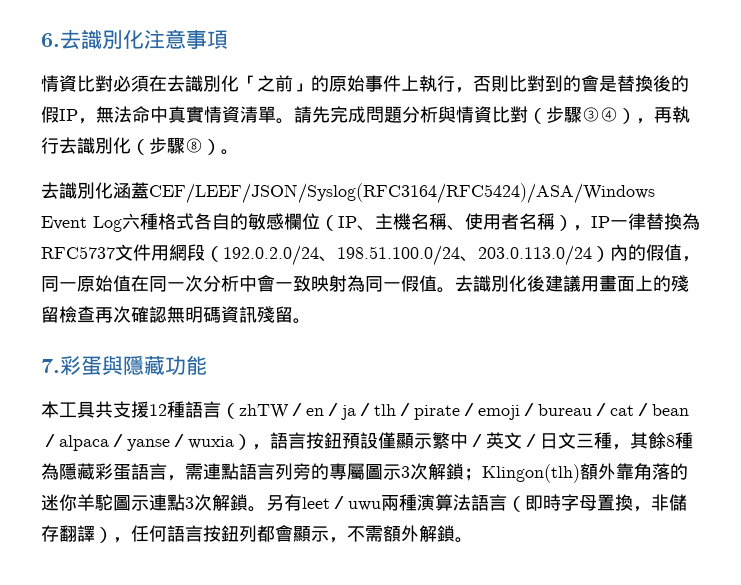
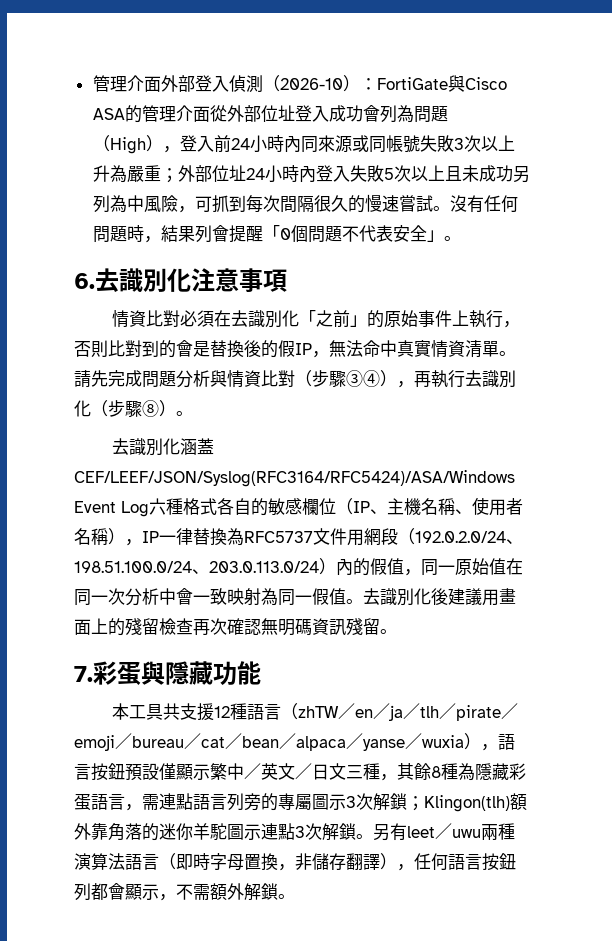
(41, 40) none -> [92,75,507,93] [92,105,448,123] [92,135,515,154] [92,165,530,183] [92,194,518,213] [92,225,461,243] 管理介面外部登入偵測（2026-10）：FortiGate與Cisco ASA的管理介面從外部位址登入成功會列為問題（High），登入前24小時內同來源或同帳號失敗3次以上升為嚴重；外部位址24小時內登入失敗5次以上且未成功另列為中風險，可抓到每次間隔很久的慢速嘗試。沒有任何問題時，結果列會提醒「0個問題不代表安全」。 //

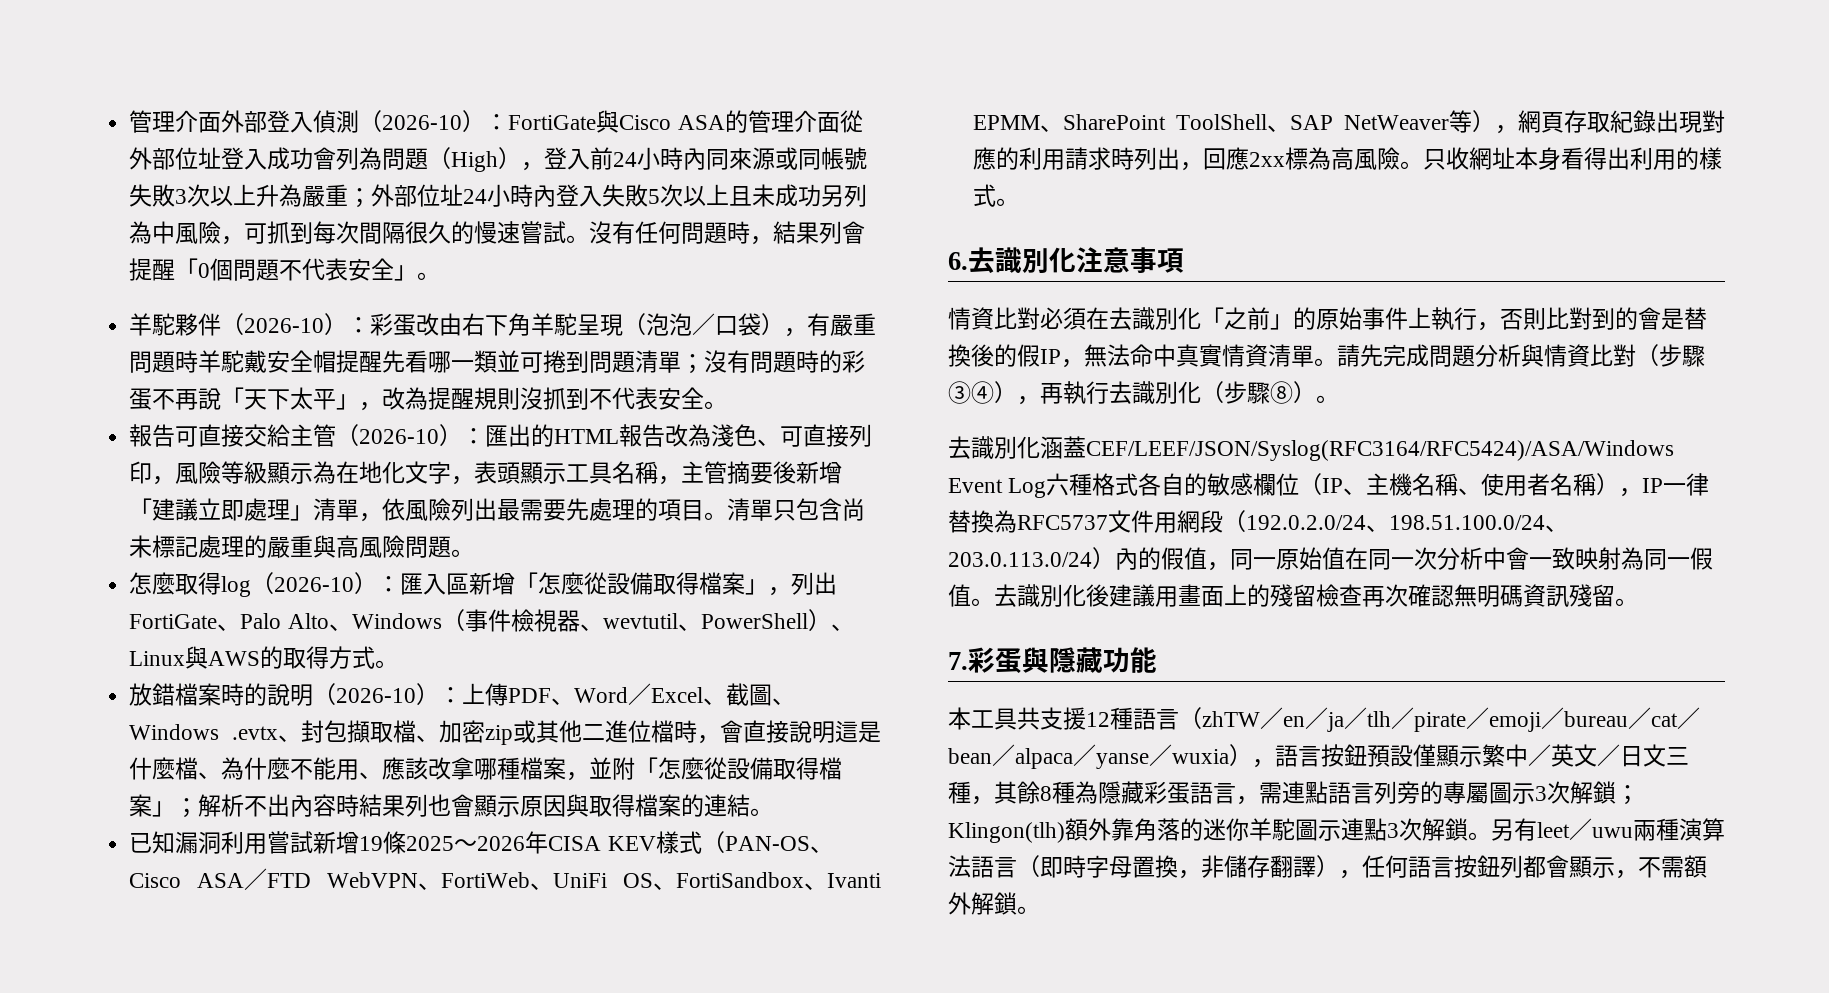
(461, 238) none -> [129,313,877,337] [129,350,866,374] [129,387,728,411] [129,424,873,447] [129,461,843,485] [129,498,866,522] [129,535,475,558] [129,572,838,597] [129,609,854,632] [129,646,399,669] [129,683,796,706] [129,720,881,745] [129,757,843,781] [129,794,774,818] [129,831,833,854] [129,868,881,890] [973,110,1725,134] [973,147,1723,171] [973,184,1020,207] // 羊駝夥伴（2026-10）：彩蛋改由右下角羊駝呈現（泡泡／口袋），有嚴重問題時羊駝戴安全帽提醒先看哪一類並可捲到問題清單；沒有問題時的彩蛋不再說「天下太平」，改為提醒規則沒抓到不代表安全。 // 報告可直接交給主管（2026-10）：匯出的HTML報告改為淺色、可直接列印，風險等級顯示為在地化文字，表頭顯示工具名稱，主管摘要後新增「建議立即處理」清單，依風險列出最需要先處理的項目。清單只包含尚未標記處理的嚴重與高風險問題。 // 怎麼取得log（2026-10）：匯入區新增「怎麼從設備取得檔案」，列出FortiGate、Palo Alto、Windows（事件檢視器、wevtutil、PowerShell）、Linux與AWS的取得方式。 // 放錯檔案時的說明（2026-10）：上傳PDF、Word／Excel、截圖、Windows .evtx、封包擷取檔、加密zip或其他二進位檔時，會直接說明這是什麼檔、為什麼不能用、應該改拿哪種檔案，並附「怎麼從設備取得檔案」；解析不出內容時結果列也會顯示原因與取得檔案的連結。 // 已知漏洞利用嘗試新增19條2025～2026年CISA KEV樣式（PAN-OS、Cisco ASA／FTD WebVPN、FortiWeb、UniFi OS、FortiSandbox、Ivanti EPMM、SharePoint ToolShell、SAP NetWeaver等），網頁存取紀錄出現對應的利用請求時列出，回應2xx標為高風險。只收網址本身看得出利用的樣式。

